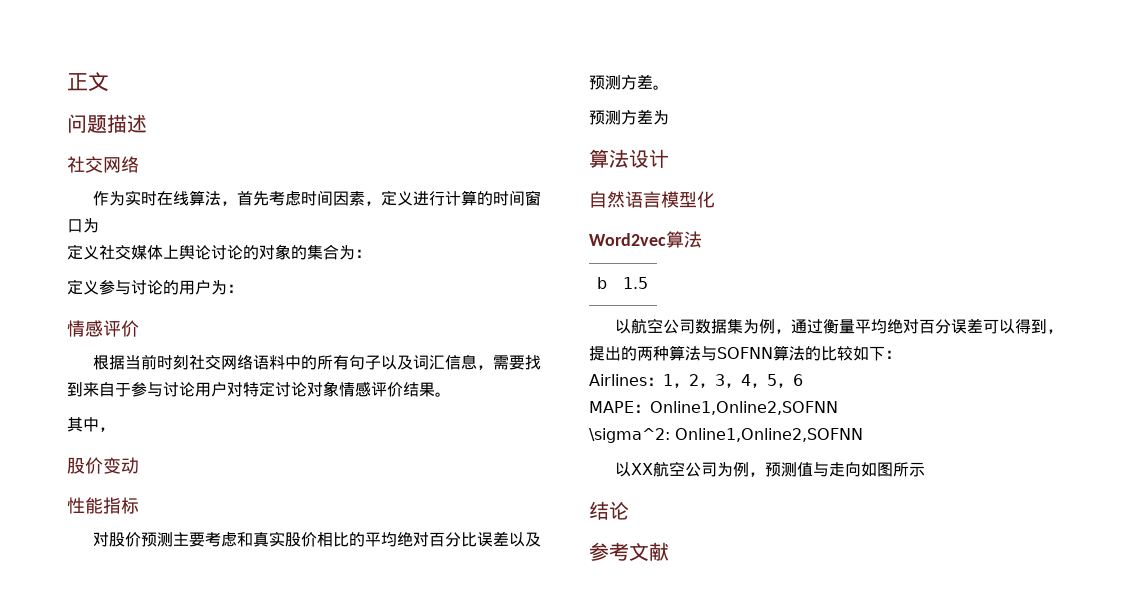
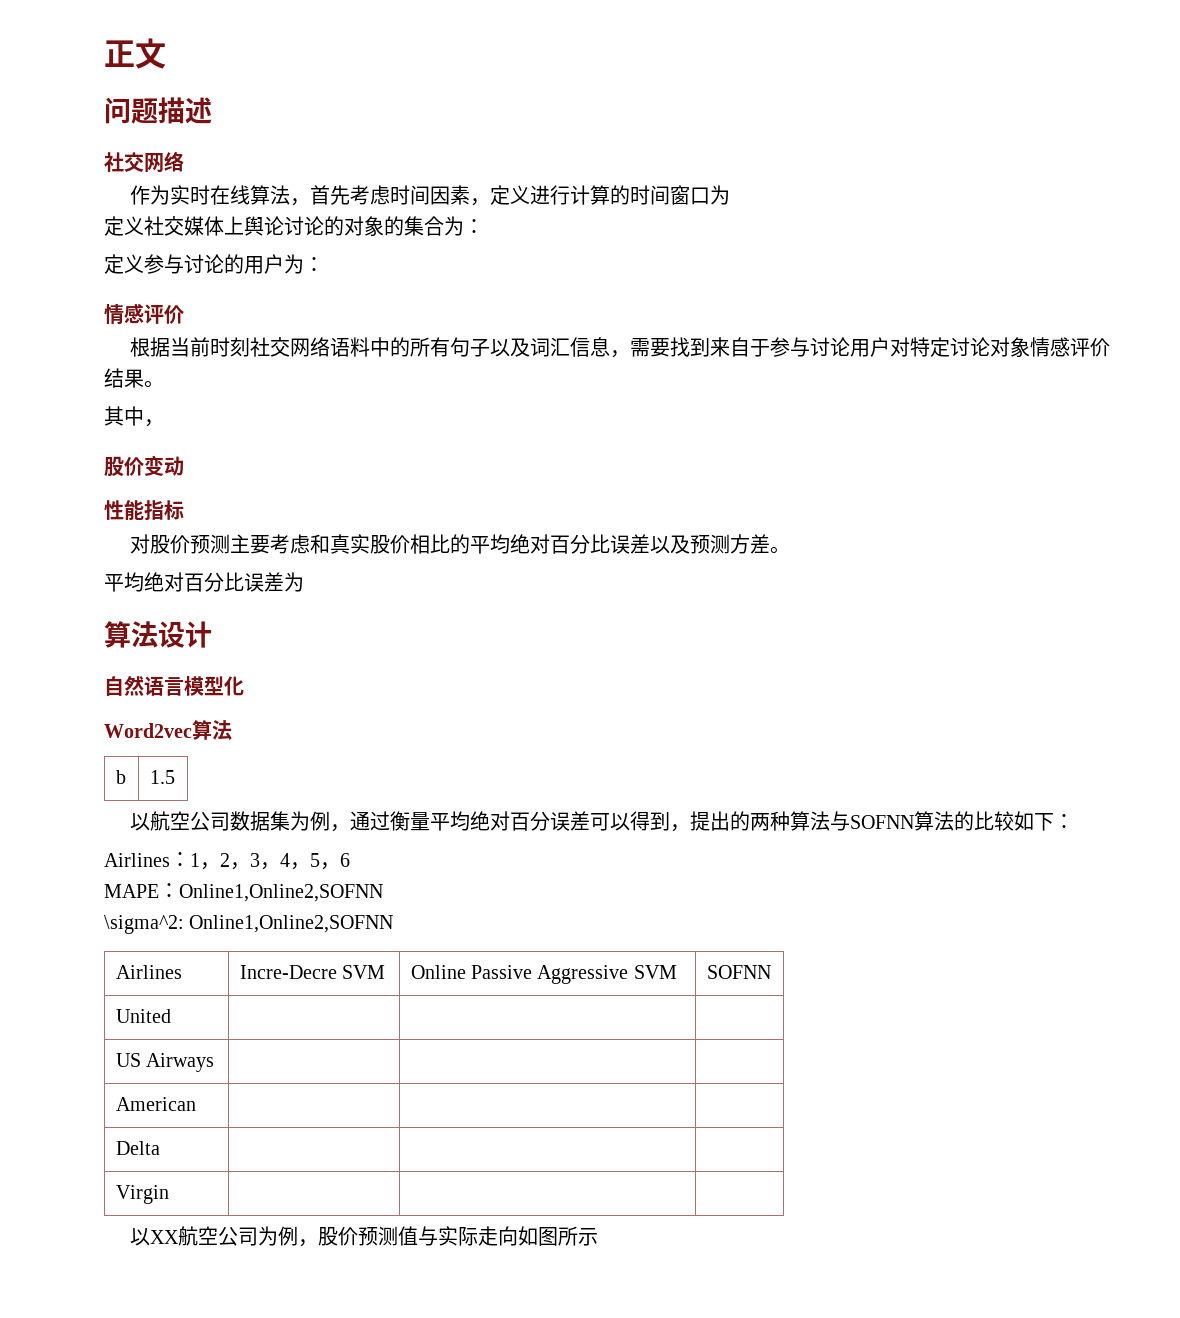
[589,110,637,125] 预测方 -> [104,572,264,592] 平均绝对百分比误
(863, 435) none -> [115,965,182,979] [239,965,386,979] [410,965,677,984] [706,965,771,979] [115,1009,171,1023] [115,1053,215,1072] [115,1097,196,1111] [115,1141,160,1155] [115,1185,169,1204] // Airlines | Incre-Decre SVM | Online Passive Aggressive SVM | SOFNN // United | | | // US Airways | | | // American | | | // Delta | | | // Virgin | | |
(766, 474) none -> [318,1227,359,1246] 股价
(830, 469) none -> [438,1226,479,1246] 实际
[589,501,629,520] [589,542,669,561] // 结论 // 参考文献 -> (599, 1237) none

